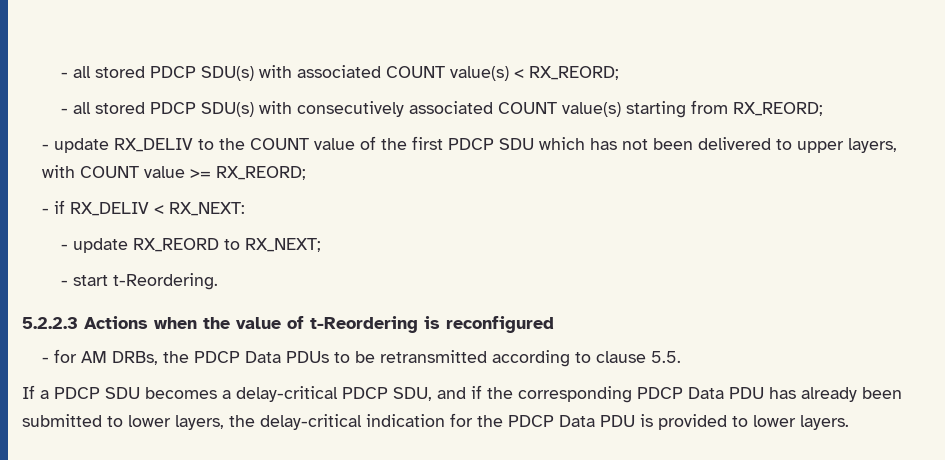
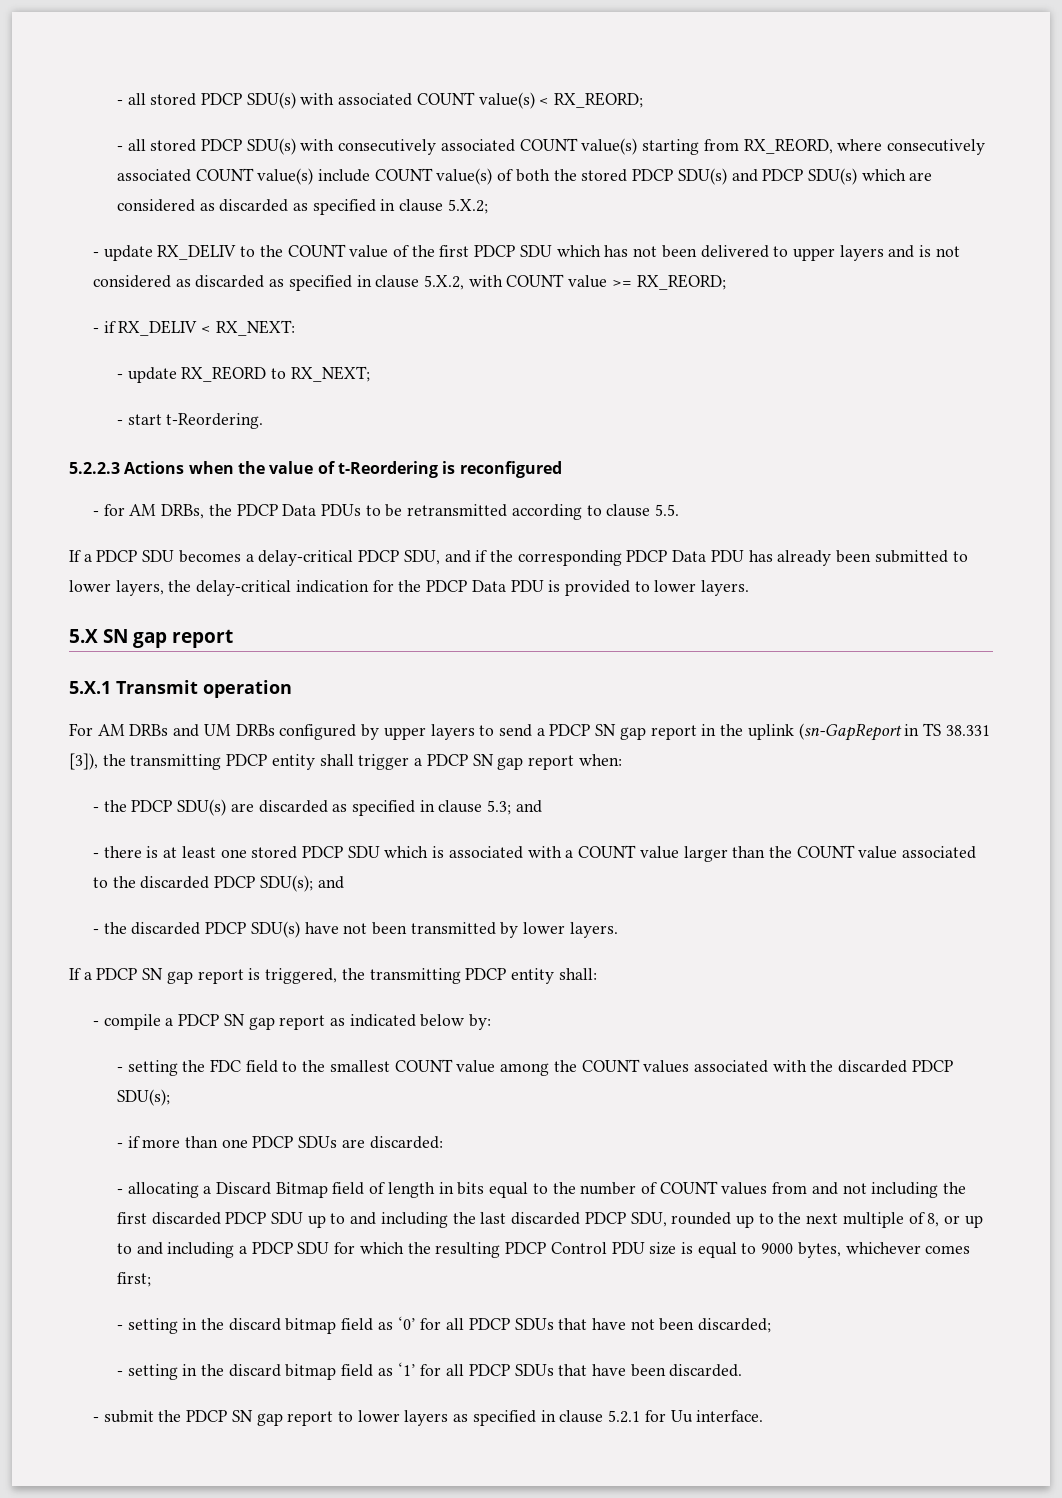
[733,102,824,116] RX_REORD; -> [743,138,985,155] [116,168,933,185] [116,199,488,215] RX_REORD, where consecutively associated COUNT value(s) include COUNT value(s) of both the stored PDCP SDU(s) and PDCP SDU(s) which are considered as discarded as specified in clause 5.X.2;
[847,138,897,153] layers, -> [839,245,960,261] [92,275,464,291] layers and is not considered as discarded as specified in clause 5.X.2,
(849, 422) none -> [69,629,233,648] [69,680,292,698] [69,723,990,741] [69,753,622,770] [92,799,542,816] [92,845,977,862] [92,875,344,892] [92,921,618,938] [69,968,597,984] [92,1014,492,1030] [116,1059,953,1076] [116,1089,170,1106] [116,1136,443,1149] [116,1181,967,1198] [116,1212,983,1228] [116,1242,971,1258] [116,1272,151,1287] [116,1316,772,1334] [116,1362,743,1380] [92,1410,764,1426] // 5.X SN gap report // 5.X.1 Transmit operation // For AM DRBs and UM DRBs configured by upper layers to send a PDCP SN gap report in the uplink (sn-GapReport in TS 38.331 [3]), the transmitting PDCP entity shall trigger a PDCP SN gap report when: // - the PDCP SDU(s) are discarded as specified in clause 5.3; and // - there is at least one stored PDCP SDU which is associated with a COUNT value larger than the COUNT value associated to the discarded PDCP SDU(s); and // - the discarded PDCP SDU(s) have not been transmitted by lower layers. // If a PDCP SN gap report is triggered, the transmitting PDCP entity shall: // - compile a PDCP SN gap report as indicated below by: // - setting the FDC field to the smallest COUNT value among the COUNT values associated with the discarded PDCP SDU(s); // - if more than one PDCP SDUs are discarded: // - allocating a Discard Bitmap field of length in bits equal to the number of COUNT values from and not including the first discarded PDCP SDU up to and including the last discarded PDCP SDU, rounded up to the next multiple of 8, or up to and including a PDCP SDU for which the resulting PDCP Control PDU size is equal to 9000 bytes, whichever comes first; // - setting in the discard bitmap field as ‘0’ for all PDCP SDUs that have not been discarded; // - setting in the discard bitmap field as ‘1’ for all PDCP SDUs that have been discarded. // - submit the PDCP SN gap report to lower layers as specified in clause 5.2.1 for Uu interface.

